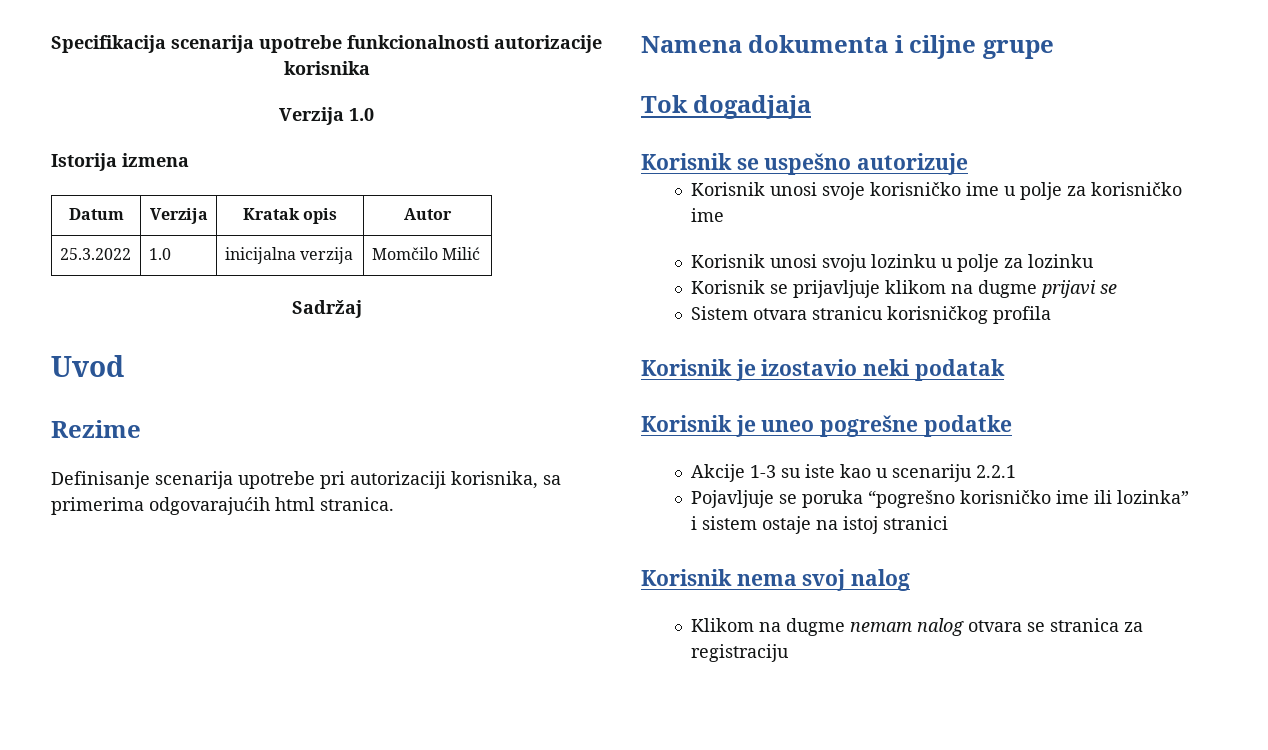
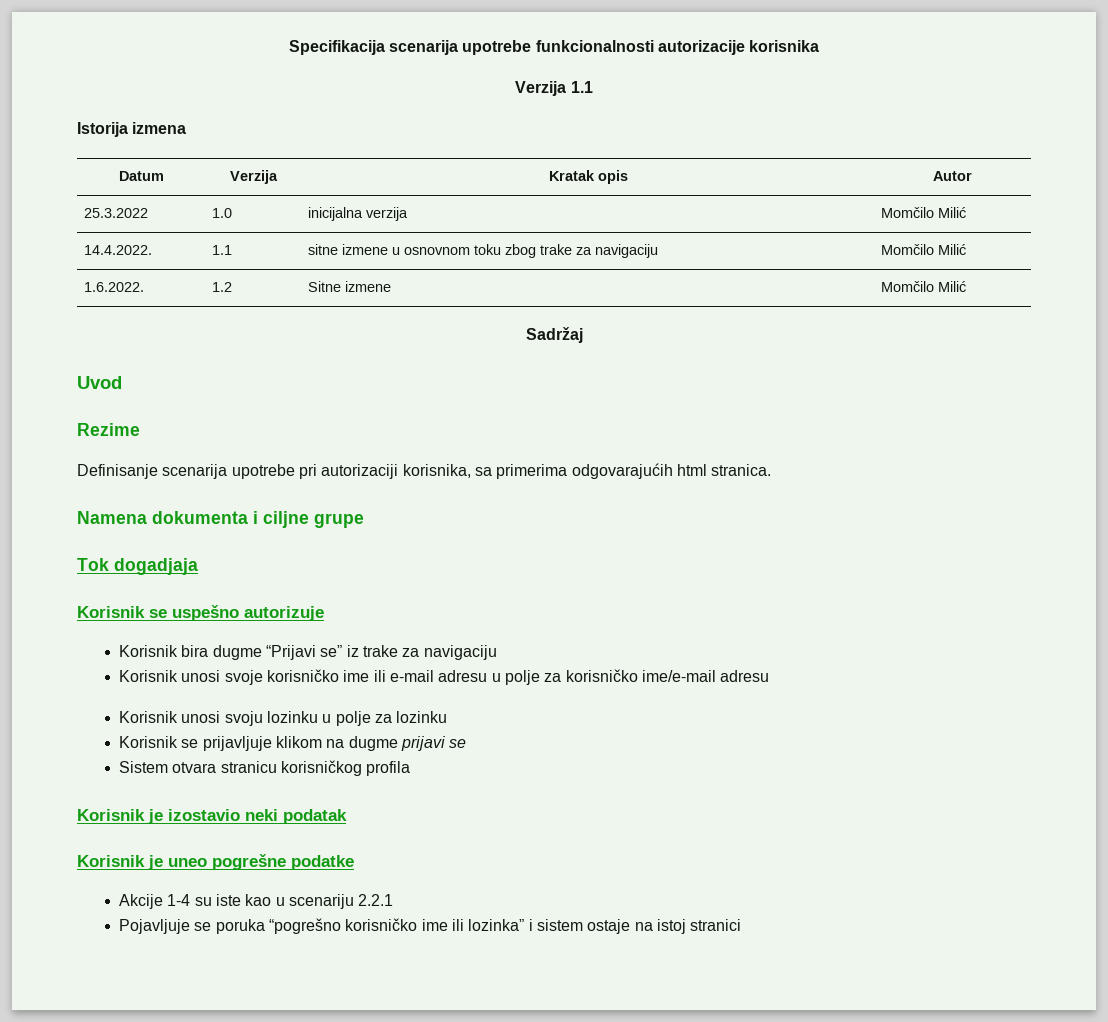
[349,108,374,121] 1.0 -> [570,81,593,93] 1.1
(480, 253) none -> [84,245,153,255] [212,245,233,255] [308,244,659,258] [881,244,967,255] [84,282,145,292] [212,282,233,292] [308,281,392,292] [881,281,967,292] // 14.4.2022. | 1.1 | sitne izmene u osnovnom toku zbog trake za navigaciju | Momčilo Milić // 1.6.2022. | 1.2 | Sitne izmene | Momčilo Milić
(969, 164) none -> [119,645,497,660] // Korisnik bira dugme “Prijavi se” iz trake za navigaciju
(1000, 189) none -> [373,670,488,682] ili e-mail adresu
[691,208,725,222] ime -> [641,670,770,682] ime/е-mail adresu
[750,465,777,478] 1-3 -> [167,894,191,906] 1-4
[641,569,911,591] [691,618,1144,636] [691,644,790,662] // Korisnik nema svoj nalog // Klikom na dugme nemam nalog otvara se stranica za registraciju -> (742, 925) none

